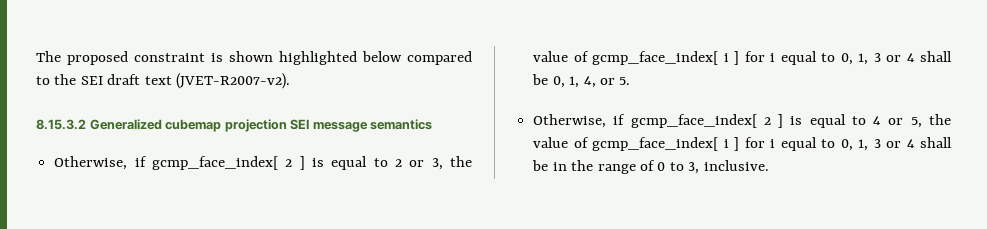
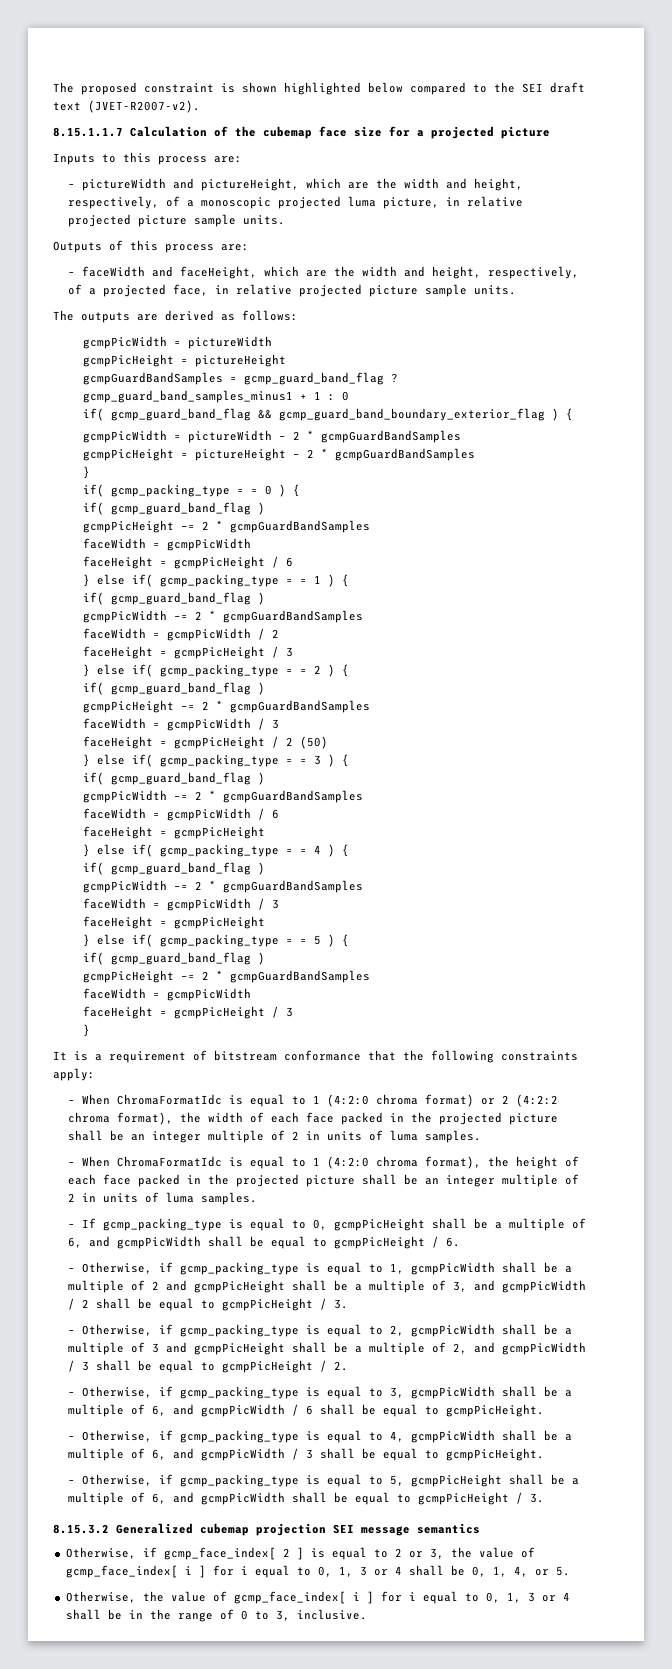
(291, 81) none -> [53,126,550,139] [53,152,242,165] [68,178,524,191] [68,196,524,209] [68,214,286,227] [53,240,249,253] [68,266,580,279] [68,284,517,297] [53,310,298,323] [83,336,273,349] [83,354,287,367] [83,372,399,385] [83,390,350,403] [83,408,574,421] [83,430,462,443] [83,448,476,461] [83,466,91,479] [83,484,301,497] [83,502,266,515] [83,520,371,533] [83,538,252,551] [83,556,294,569] [83,574,350,587] [83,592,266,605] [83,610,364,623] [83,628,280,641] [83,646,294,659] [83,664,350,677] [83,682,266,695] [83,700,371,713] [83,718,280,731] [83,736,329,749] [83,754,350,767] [83,772,266,785] [83,790,364,803] [83,808,280,821] [83,826,266,839] [83,844,350,857] [83,862,266,875] [83,880,364,893] [83,898,280,911] [83,916,266,929] [83,934,350,947] [83,952,266,965] [83,970,371,983] [83,988,252,1001] [83,1006,294,1019] [83,1024,91,1037] [53,1050,578,1063] [53,1068,95,1081] [68,1094,559,1107] [68,1112,559,1125] [68,1130,482,1143] [68,1156,580,1169] [68,1174,580,1187] [68,1192,258,1205] [68,1218,587,1231] [68,1236,461,1249] [68,1262,573,1275] [68,1280,587,1293] [68,1298,349,1311] [68,1324,573,1337] [68,1342,587,1355] [68,1360,349,1373] [68,1386,573,1399] [68,1404,545,1417] [68,1430,573,1443] [68,1448,545,1461] [68,1474,580,1487] [68,1492,545,1505] // 8.15.1.1.7 Calculation of the cubemap face size for a projected picture // Inputs to this process are: // – pictureWidth and pictureHeight, which are the width and height, respectively, of a monoscopic projected luma picture, in relative projected picture sample units. // Outputs of this process are: // – faceWidth and faceHeight, which are the width and height, respectively, of a projected face, in relative projected picture sample units. // The outputs are derived as follows: // gcmpPicWidth = pictureWidth // gcmpPicHeight = pictureHeight // gcmpGuardBandSamples = gcmp_guard_band_flag ? gcmp_guard_band_samples_minus1 + 1 : 0 // if( gcmp_guard_band_flag && gcmp_guard_band_boundary_exterior_flag ) { // gcmpPicWidth = pictureWidth − 2 * gcmpGuardBandSamples // gcmpPicHeight = pictureHeight − 2 * gcmpGuardBandSamples // } // if( gcmp_packing_type = = 0 ) { // if( gcmp_guard_band_flag ) // gcmpPicHeight −= 2 * gcmpGuardBandSamples // faceWidth = gcmpPicWidth // faceHeight = gcmpPicHeight / 6 // } else if( gcmp_packing_type = = 1 ) { // if( gcmp_guard_band_flag ) // gcmpPicWidth −= 2 * gcmpGuardBandSamples // faceWidth = gcmpPicWidth / 2 // faceHeight = gcmpPicHeight / 3 // } else if( gcmp_packing_type = = 2 ) { // if( gcmp_guard_band_flag ) // gcmpPicHeight −= 2 * gcmpGuardBandSamples // faceWidth = gcmpPicWidth / 3 // faceHeight = gcmpPicHeight / 2 (50) // } else if( gcmp_packing_type = = 3 ) { // if( gcmp_guard_band_flag ) // gcmpPicWidth −= 2 * gcmpGuardBandSamples // faceWidth = gcmpPicWidth / 6 // faceHeight = gcmpPicHeight // } else if( gcmp_packing_type = = 4 ) { // if( gcmp_guard_band_flag ) // gcmpPicWidth −= 2 * gcmpGuardBandSamples // faceWidth = gcmpPicWidth / 3 // faceHeight = gcmpPicHeight // } else if( gcmp_packing_type = = 5 ) { // if( gcmp_guard_band_flag ) // gcmpPicHeight −= 2 * gcmpGuardBandSamples // faceWidth = gcmpPicWidth // faceHeight = gcmpPicHeight / 3 // } // It is a requirement of bitstream conformance that the following constraints apply: // – When ChromaFormatIdc is equal to 1 (4:2:0 chroma format) or 2 (4:2:2 chroma format), the width of each face packed in the projected picture shall be an integer multiple of 2 in units of luma samples. // – When ChromaFormatIdc is equal to 1 (4:2:0 chroma format), the height of each face packed in the projected picture shall be an integer multiple of 2 in units of luma samples. // – If gcmp_packing_type is equal to 0, gcmpPicHeight shall be a multiple of 6, and gcmpPicWidth shall be equal to gcmpPicHeight / 6. // – Otherwise, if gcmp_packing_type is equal to 1, gcmpPicWidth shall be a multiple of 2 and gcmpPicHeight shall be a multiple of 3, and gcmpPicWidth / 2 shall be equal to gcmpPicHeight / 3. // – Otherwise, if gcmp_packing_type is equal to 2, gcmpPicWidth shall be a multiple of 3 and gcmpPicHeight shall be a multiple of 2, and gcmpPicWidth / 3 shall be equal to gcmpPicHeight / 2. // – Otherwise, if gcmp_packing_type is equal to 3, gcmpPicWidth shall be a multiple of 6, and gcmpPicWidth / 6 shall be equal to gcmpPicHeight. // – Otherwise, if gcmp_packing_type is equal to 4, gcmpPicWidth shall be a multiple of 6, and gcmpPicWidth / 3 shall be equal to gcmpPicHeight. // – Otherwise, if gcmp_packing_type is equal to 5, gcmpPicHeight shall be a multiple of 6, and gcmpPicWidth shall be equal to gcmpPicHeight / 3.
[613,114,922,128] if gcmp_face_index[ 2 ] is equal to 4 or 5, -> (136, 1597) none

